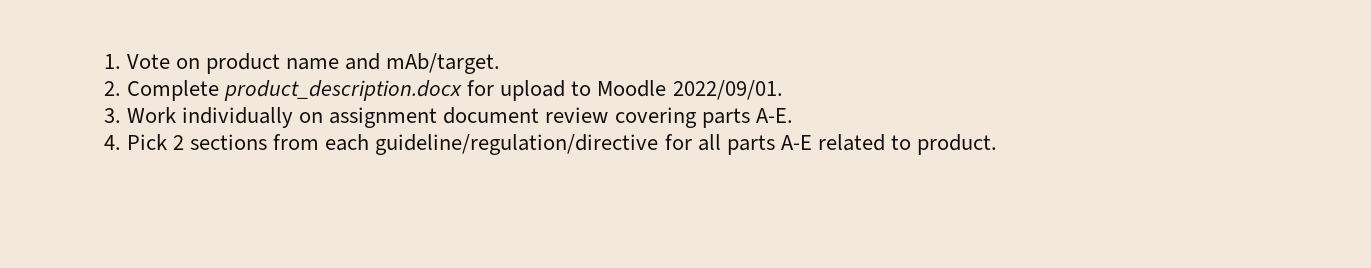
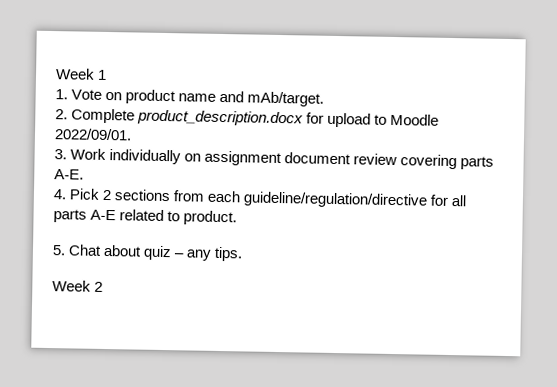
(104, 61) none -> [55,68,108,80] Week 1 //
(997, 144) none -> [52,244,244,262] [52,280,104,292] // 5. Chat about quiz – any tips. // Week 2

